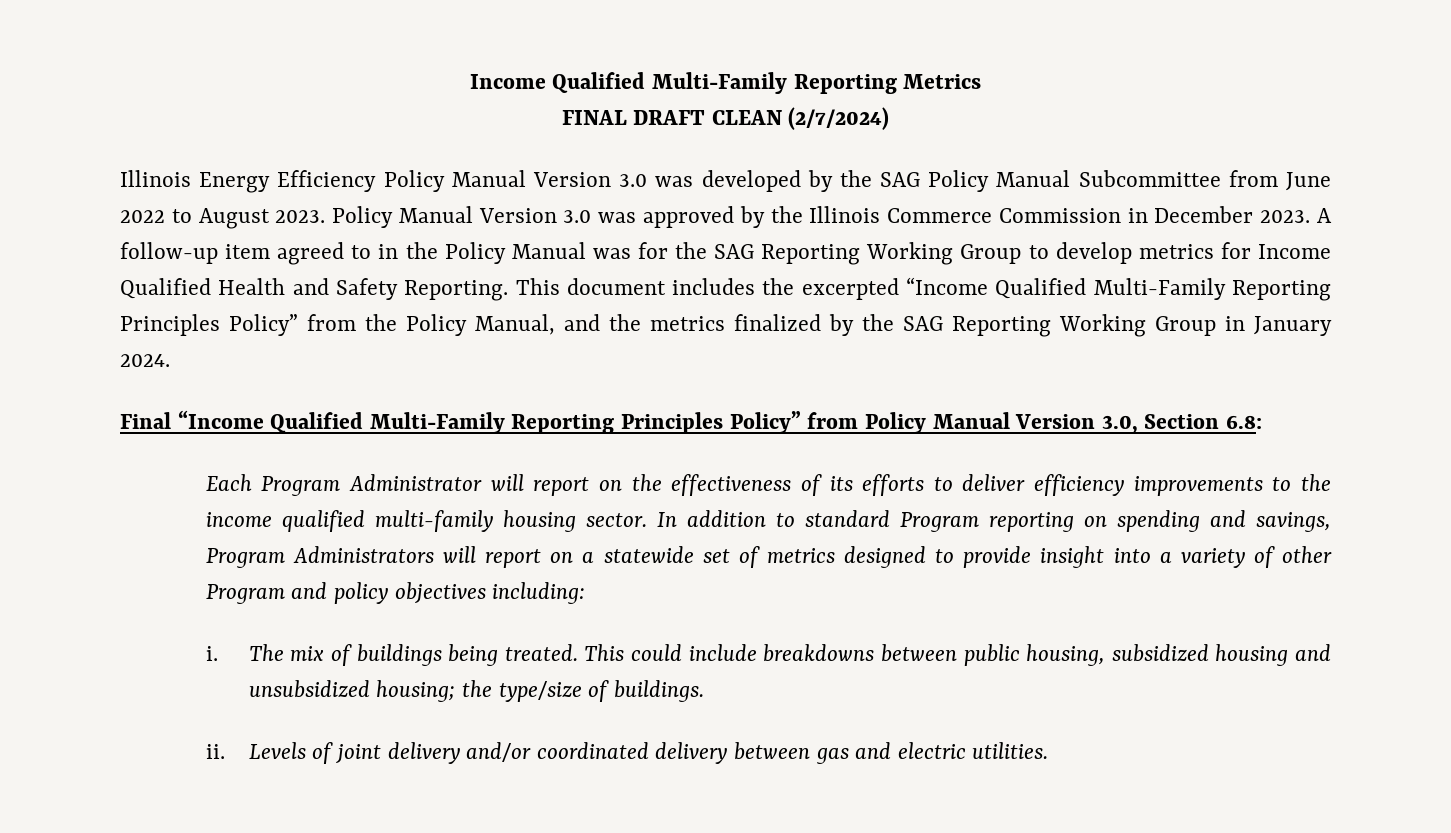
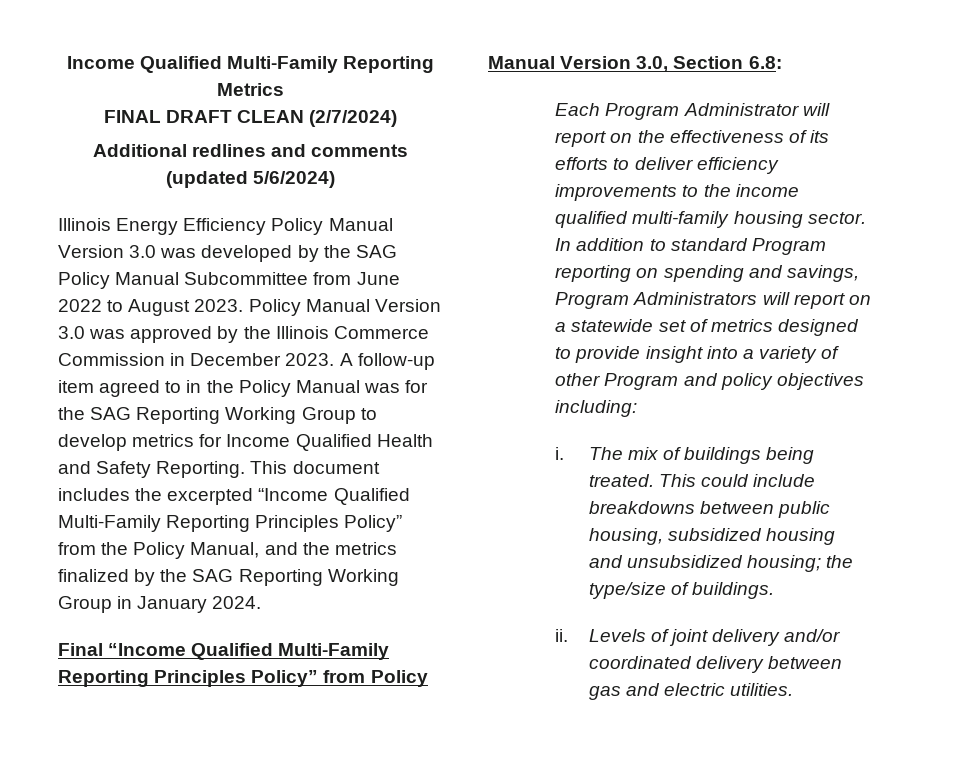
(890, 118) none -> [92,144,409,157] [165,171,336,188] // Additional redlines and comments (updated 5/6/2024)

